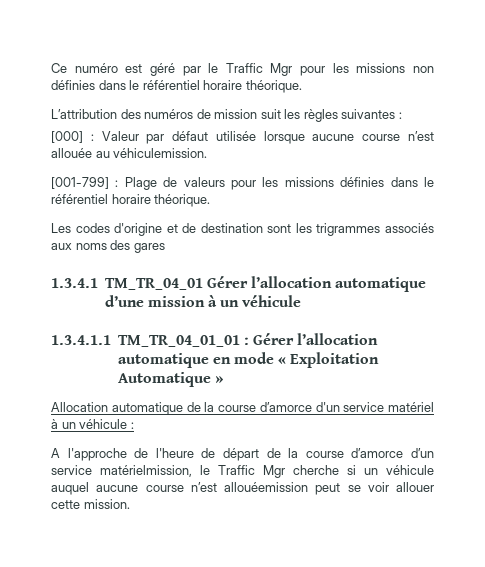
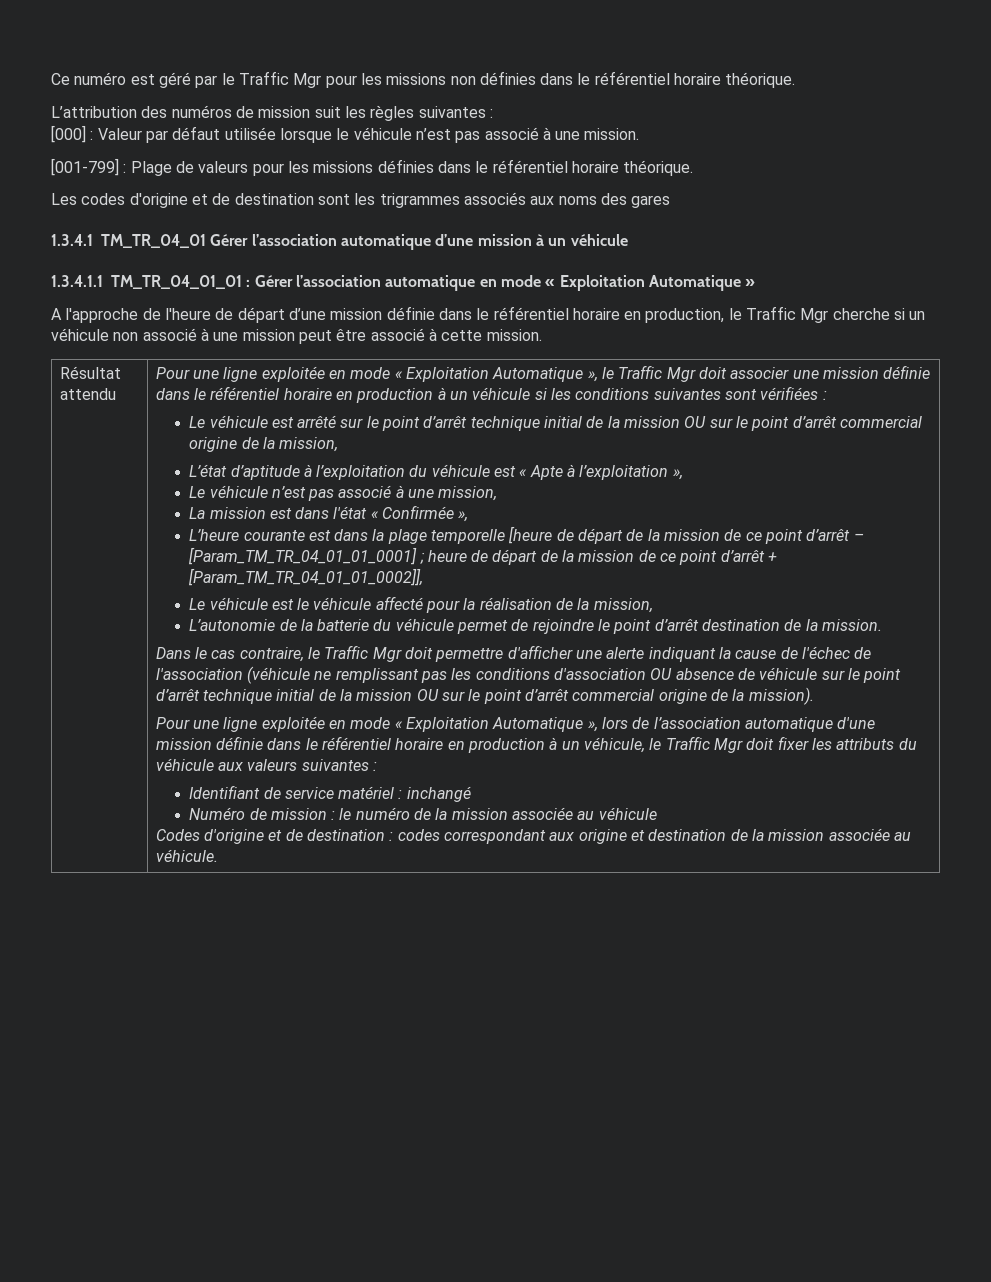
[312,131,434,141] [51,148,208,158] aucune course n’est allouée au véhiculemission. -> [336,127,640,143] le véhicule n’est pas associé à une mission.
[250,276,332,288] l’allocation -> [251,234,337,246] l’association
[297,333,379,345] l’allocation -> [295,275,381,287] l’association
[51,402,434,415] [51,419,134,429] // Allocation automatique de la course d’amorce d'un service matériel à un véhicule : -> (756, 283) none
[266,448,434,458] [51,465,192,477] de la course d’amorce d’un service matérielmission, -> [288,306,725,323] d’une mission définie dans le référentiel horaire en production,
[51,482,434,495] [51,499,130,509] auquel aucune course n’est allouéemission peut se voir allouer cette mission. -> [113,328,542,344] [59,366,121,379] [59,388,116,400] [155,365,931,382] [155,386,827,403] [189,415,922,431] [189,437,339,452] [189,464,683,480] [189,485,498,501] [189,505,469,522] [189,526,864,544] [188,547,778,565] [188,568,424,586] [189,596,653,613] [189,618,883,634] [155,645,872,662] [155,666,902,684] [155,687,814,705] [155,716,876,732] [155,736,917,753] [155,758,378,771] [189,785,471,802] [189,807,657,820] [155,828,911,844] [155,849,218,862] non associé à une mission peut être associé à cette mission. // Résultat attendu | Pour une ligne exploitée en mode « Exploitation Automatique », le Traffic Mgr doit associer une mission définie dans le référentiel horaire en production à un véhicule si les conditions suivantes sont vérifiées : // Le véhicule est arrêté sur le point d’arrêt technique initial de la mission OU sur le point d’arrêt commercial origine de la mission, // L’état d’aptitude à l’exploitation du véhicule est « Apte à l’exploitation », // Le véhicule n’est pas associé à une mission, // La mission est dans l'état « Confirmée », // L’heure courante est dans la plage temporelle [heure de départ de la mission de ce point d’arrêt – [Param_TM_TR_04_01_01_0001] ; heure de départ de la mission de ce point d’arrêt + [Param_TM_TR_04_01_01_0002]], // Le véhicule est le véhicule affecté pour la réalisation de la mission, // L’autonomie de la batterie du véhicule permet de rejoindre le point d’arrêt destination de la mission. // Dans le cas contraire, le Traffic Mgr doit permettre d'afficher une alerte indiquant la cause de l'échec de l'association (véhicule ne remplissant pas les conditions d'association OU absence de véhicule sur le point d’arrêt technique initial de la mission OU sur le point d’arrêt commercial origine de la mission). // Pour une ligne exploitée en mode « Exploitation Automatique », lors de l’association automatique d'une mission définie dans le référentiel horaire en production à un véhicule, le Traffic Mgr doit fixer les attributs du véhicule aux valeurs suivantes : // Identifiant de service matériel : inchangé // Numéro de mission : le numéro de la mission associée au véhicule // Codes d'origine et de destination : codes correspondant aux origine et destination de la mission associée au véhicule.

